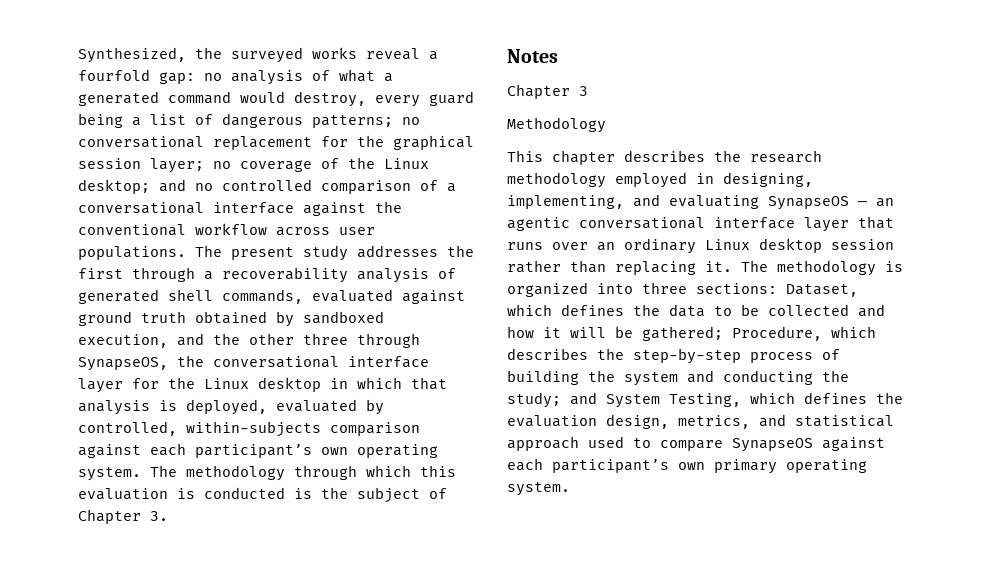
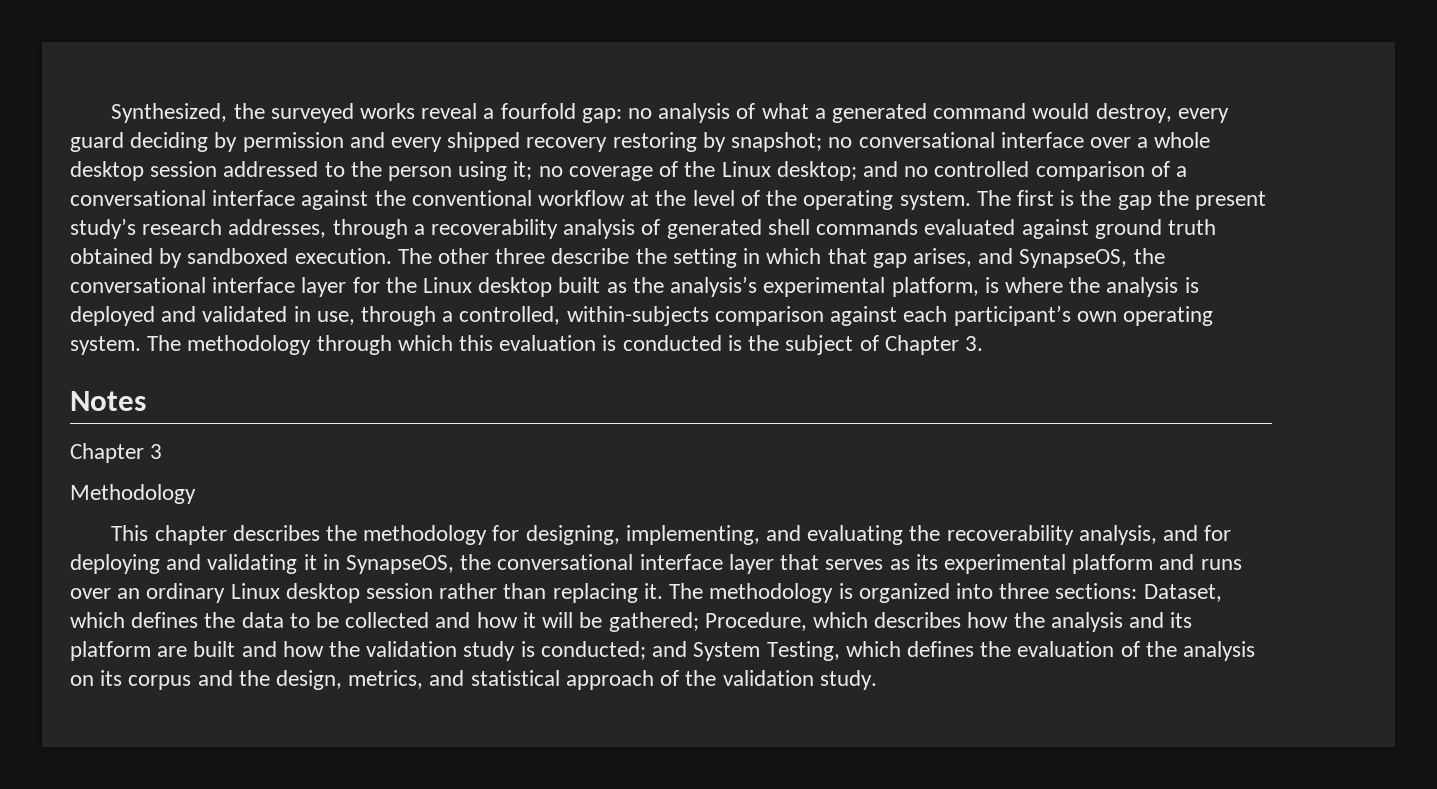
[78,113,420,128] [78,135,474,150] [78,158,204,173] being a list of dangerous patterns; no conversational replacement for the graphical session layer; -> [130,132,1211,152] [70,161,533,181] deciding by permission and every shipped recovery restoring by snapshot; no conversational interface over a whole desktop session addressed to the person using it;
[276,227,375,236] [78,245,474,261] [78,268,123,279] across user populations. The present study addresses the first -> [630,190,1266,210] [70,218,327,239] at the level of the operating system. The first is the gap the present study’s research addresses,
[222,289,303,304] commands, -> [816,219,919,235] commands
[78,333,420,348] execution, and the other three through -> [294,248,1014,268] execution. The other three describe the setting in which that gap arises, and
[330,377,447,390] [78,399,384,415] in which that analysis is deployed, evaluated by -> [558,276,1199,297] [70,306,454,326] built as the analysis’s experimental platform, is where the analysis is deployed and validated in use, through a
[750,150,822,163] [507,172,813,188] [507,194,894,210] [507,216,894,232] research methodology employed in designing, implementing, and evaluating SynapseOS — an agentic conversational interface layer that -> [363,525,1232,545] [70,554,1195,574] methodology for designing, implementing, and evaluating the recoverability analysis, and for deploying and validating it in SynapseOS, the conversational interface layer that serves as its experimental platform and
[597,348,840,364] [507,370,849,386] [507,392,561,408] the step-by-step process of building the system and conducting the study; -> [967,612,1193,632] [70,641,646,661] how the analysis and its platform are built and how the validation study is conducted;
(597, 421) none -> [1120,641,1255,661] [70,670,270,690] of the analysis on its corpus and the
[588,436,885,452] [507,458,867,474] [507,482,570,496] used to compare SynapseOS against each participant’s own primary operating system. -> [660,670,877,690] of the validation study.

